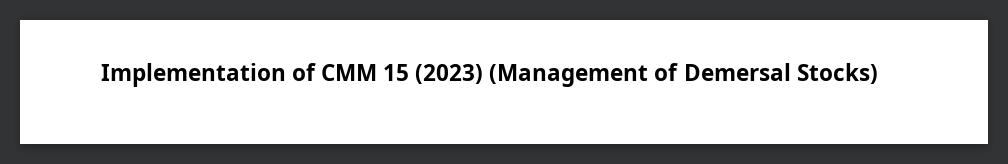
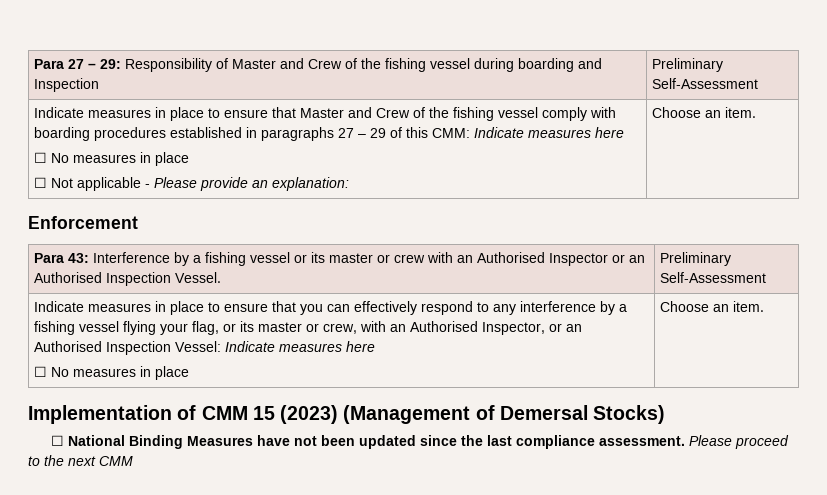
(101, 75) none -> [34,58,603,72] [34,78,100,92] [652,58,724,72] [652,78,759,89] [34,107,617,121] [34,127,625,141] [34,152,190,166] [34,177,350,191] [652,107,757,118] [28,216,138,229] [34,252,646,266] [34,272,222,286] [660,252,732,266] [660,272,767,283] [34,301,628,315] [34,321,583,335] [34,341,376,355] [34,366,190,380] [660,301,765,312] Para 27 – 29: Responsibility of Master and Crew of the fishing vessel during boarding and Inspection | Preliminary Self-Assessment // Indicate measures in place to ensure that Master and Crew of the fishing vessel comply with boarding procedures established in paragraphs 27 – 29 of this CMM: Indicate measures here // ☐ No measures in place // ☐ Not applicable - Please provide an explanation: | Choose an item. // Enforcement // Para 43: Interference by a fishing vessel or its master or crew with an Authorised Inspector or an Authorised Inspection Vessel. | Preliminary Self-Assessment // Indicate measures in place to ensure that you can effectively respond to any interference by a fishing vessel flying your flag, or its master or crew, with an Authorised Inspector, or an Authorised Inspection Vessel: Indicate measures here // ☐ No measures in place | Choose an item. //
(878, 73) none -> [51,435,790,449] [28,455,133,466] // ☐ National Binding Measures have not been updated since the last compliance assessment. Please proceed to the next CMM

